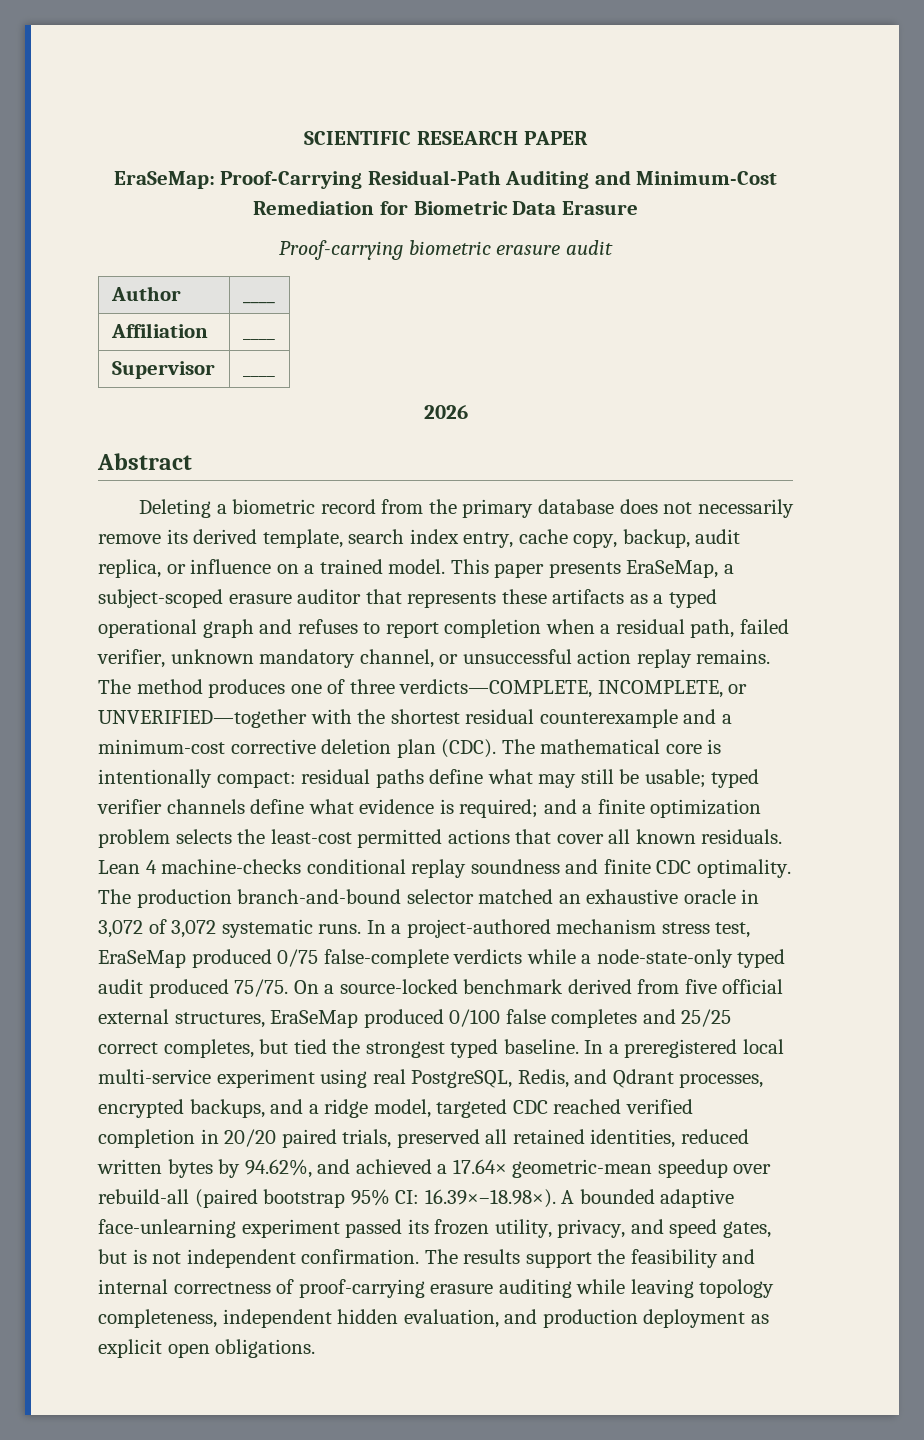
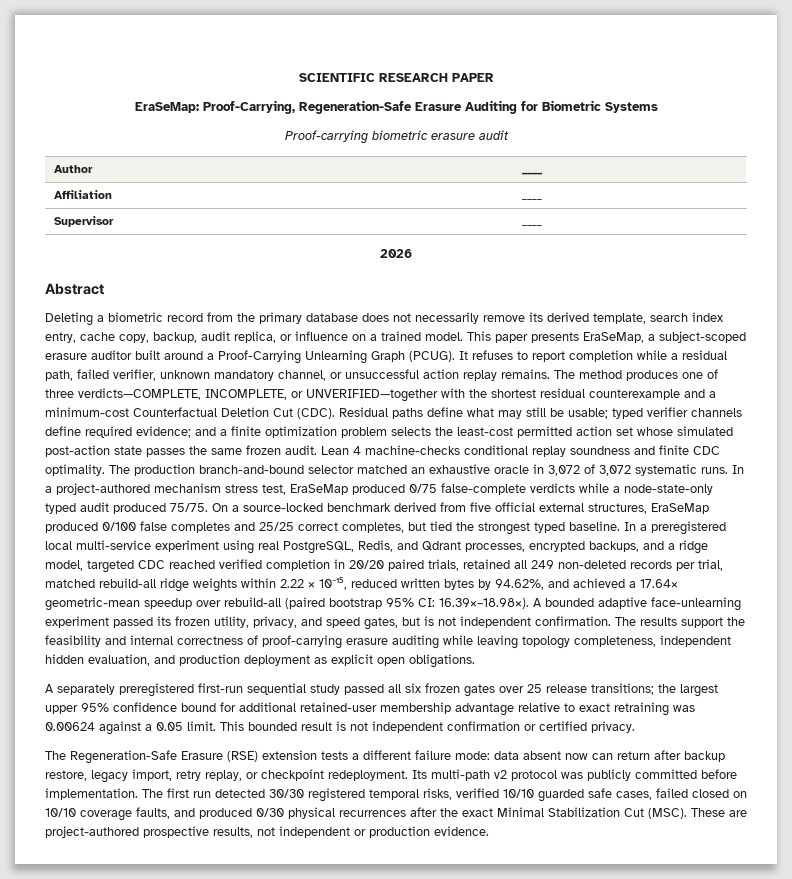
[220,170,778,189] [253,200,638,215] Proof-Carrying Residual-Path Auditing and Minimum-Cost Remediation for Biometric Data Erasure -> [202,100,658,114] Proof-Carrying, Regeneration-Safe Erasure Auditing for Biometric Systems
[365,589,717,608] [98,619,293,638] that represents these artifacts as a typed operational graph and -> [135,350,468,364] built around a Proof-Carrying Unlearning Graph (PCUG). It
[545,619,595,634] when -> [637,350,667,360] while
[230,739,722,758] [98,769,371,788] corrective deletion plan (CDC). The mathematical core is intentionally compact: residual -> [133,407,388,419] Counterfactual Deletion Cut (CDC). Residual
[308,799,539,818] what evidence is required; -> [85,426,191,438] required evidence;
[447,829,783,844] actions that cover all known residuals. -> [576,426,733,436] [45,445,317,457] action set whose simulated post-action state passes the same frozen audit.
[396,1129,676,1148] preserved all retained identities, -> [463,559,723,571] [45,577,347,592] retained all 249 non-deleted records per trial, matched rebuild-all ridge weights within 2.22 × 10⁻¹⁵,
(316, 1348) none -> [45,683,718,697] [45,702,695,716] [45,721,635,735] [45,750,725,764] [45,769,737,783] [45,788,747,802] [45,807,747,821] [45,826,489,838] // A separately preregistered first-run sequential study passed all six frozen gates over 25 release transitions; the largest upper 95% confidence bound for additional retained-user membership advantage relative to exact retraining was 0.00624 against a 0.05 limit. This bounded result is not independent confirmation or certified privacy. // The Regeneration-Safe Erasure (RSE) extension tests a different failure mode: data absent now can return after backup restore, legacy import, retry replay, or checkpoint redeployment. Its multi-path v2 protocol was publicly committed before implementation. The first run detected 30/30 registered temporal risks, verified 10/10 guarded safe cases, failed closed on 10/10 coverage faults, and produced 0/30 physical recurrences after the exact Minimal Stabilization Cut (MSC). These are project-authored prospective results, not independent or production evidence.

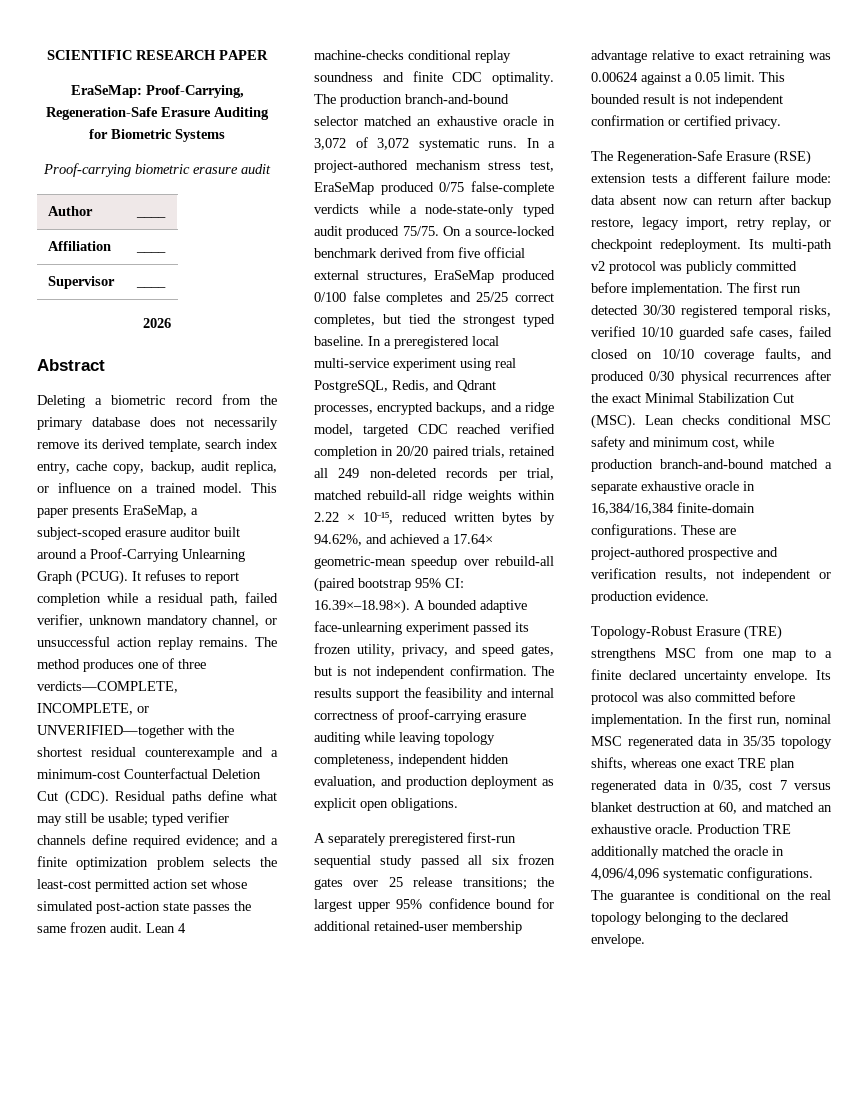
(687, 813) none -> [644,415,831,425] [591,436,774,450] [591,459,832,472] [591,481,755,494] [591,502,755,515] [591,524,677,538] Lean checks conditional MSC safety and minimum cost, while production branch-and-bound matched a separate exhaustive oracle in 16,384/16,384 finite-domain configurations.
(209, 832) none -> [757,547,778,557] [591,568,657,579] and verification
(489, 831) none -> [591,625,782,640] [591,647,832,661] [591,669,831,683] [591,691,795,705] [591,713,831,727] [591,736,832,749] [591,757,795,771] [591,780,831,793] [591,802,832,814] [591,824,791,834] [591,846,784,859] [591,867,813,881] [591,890,831,903] [591,912,789,925] [591,934,645,947] // Topology-Robust Erasure (TRE) strengthens MSC from one map to a finite declared uncertainty envelope. Its protocol was also committed before implementation. In the first run, nominal MSC regenerated data in 35/35 topology shifts, whereas one exact TRE plan regenerated data in 0/35, cost 7 versus blanket destruction at 60, and matched an exhaustive oracle. Production TRE additionally matched the oracle in 4,096/4,096 systematic configurations. The guarantee is conditional on the real topology belonging to the declared envelope.

